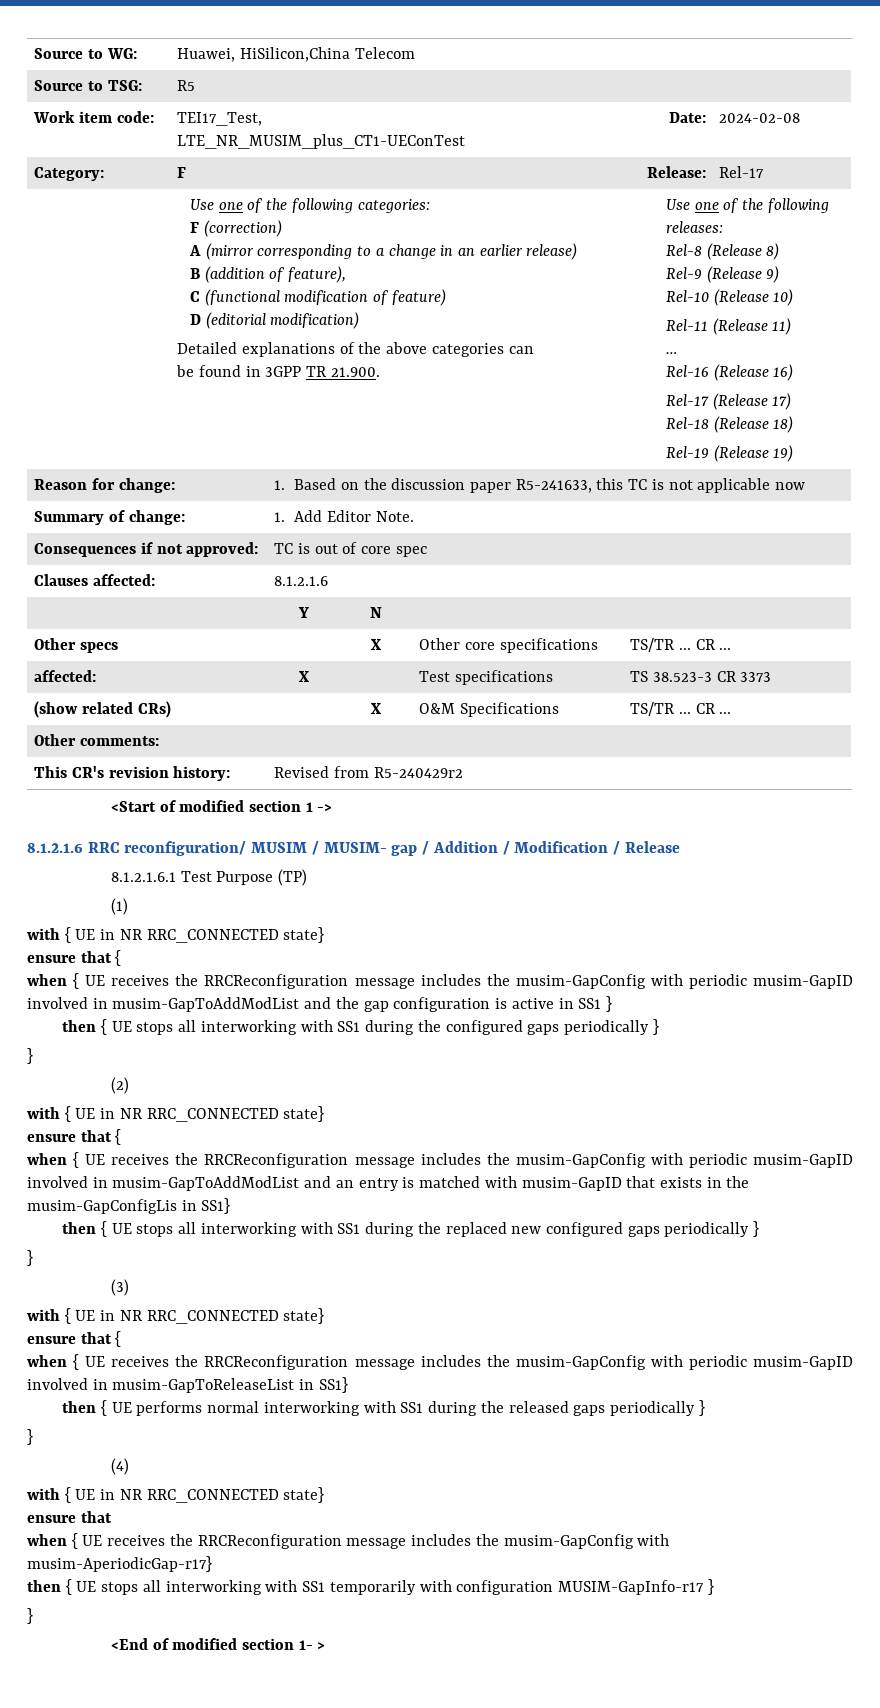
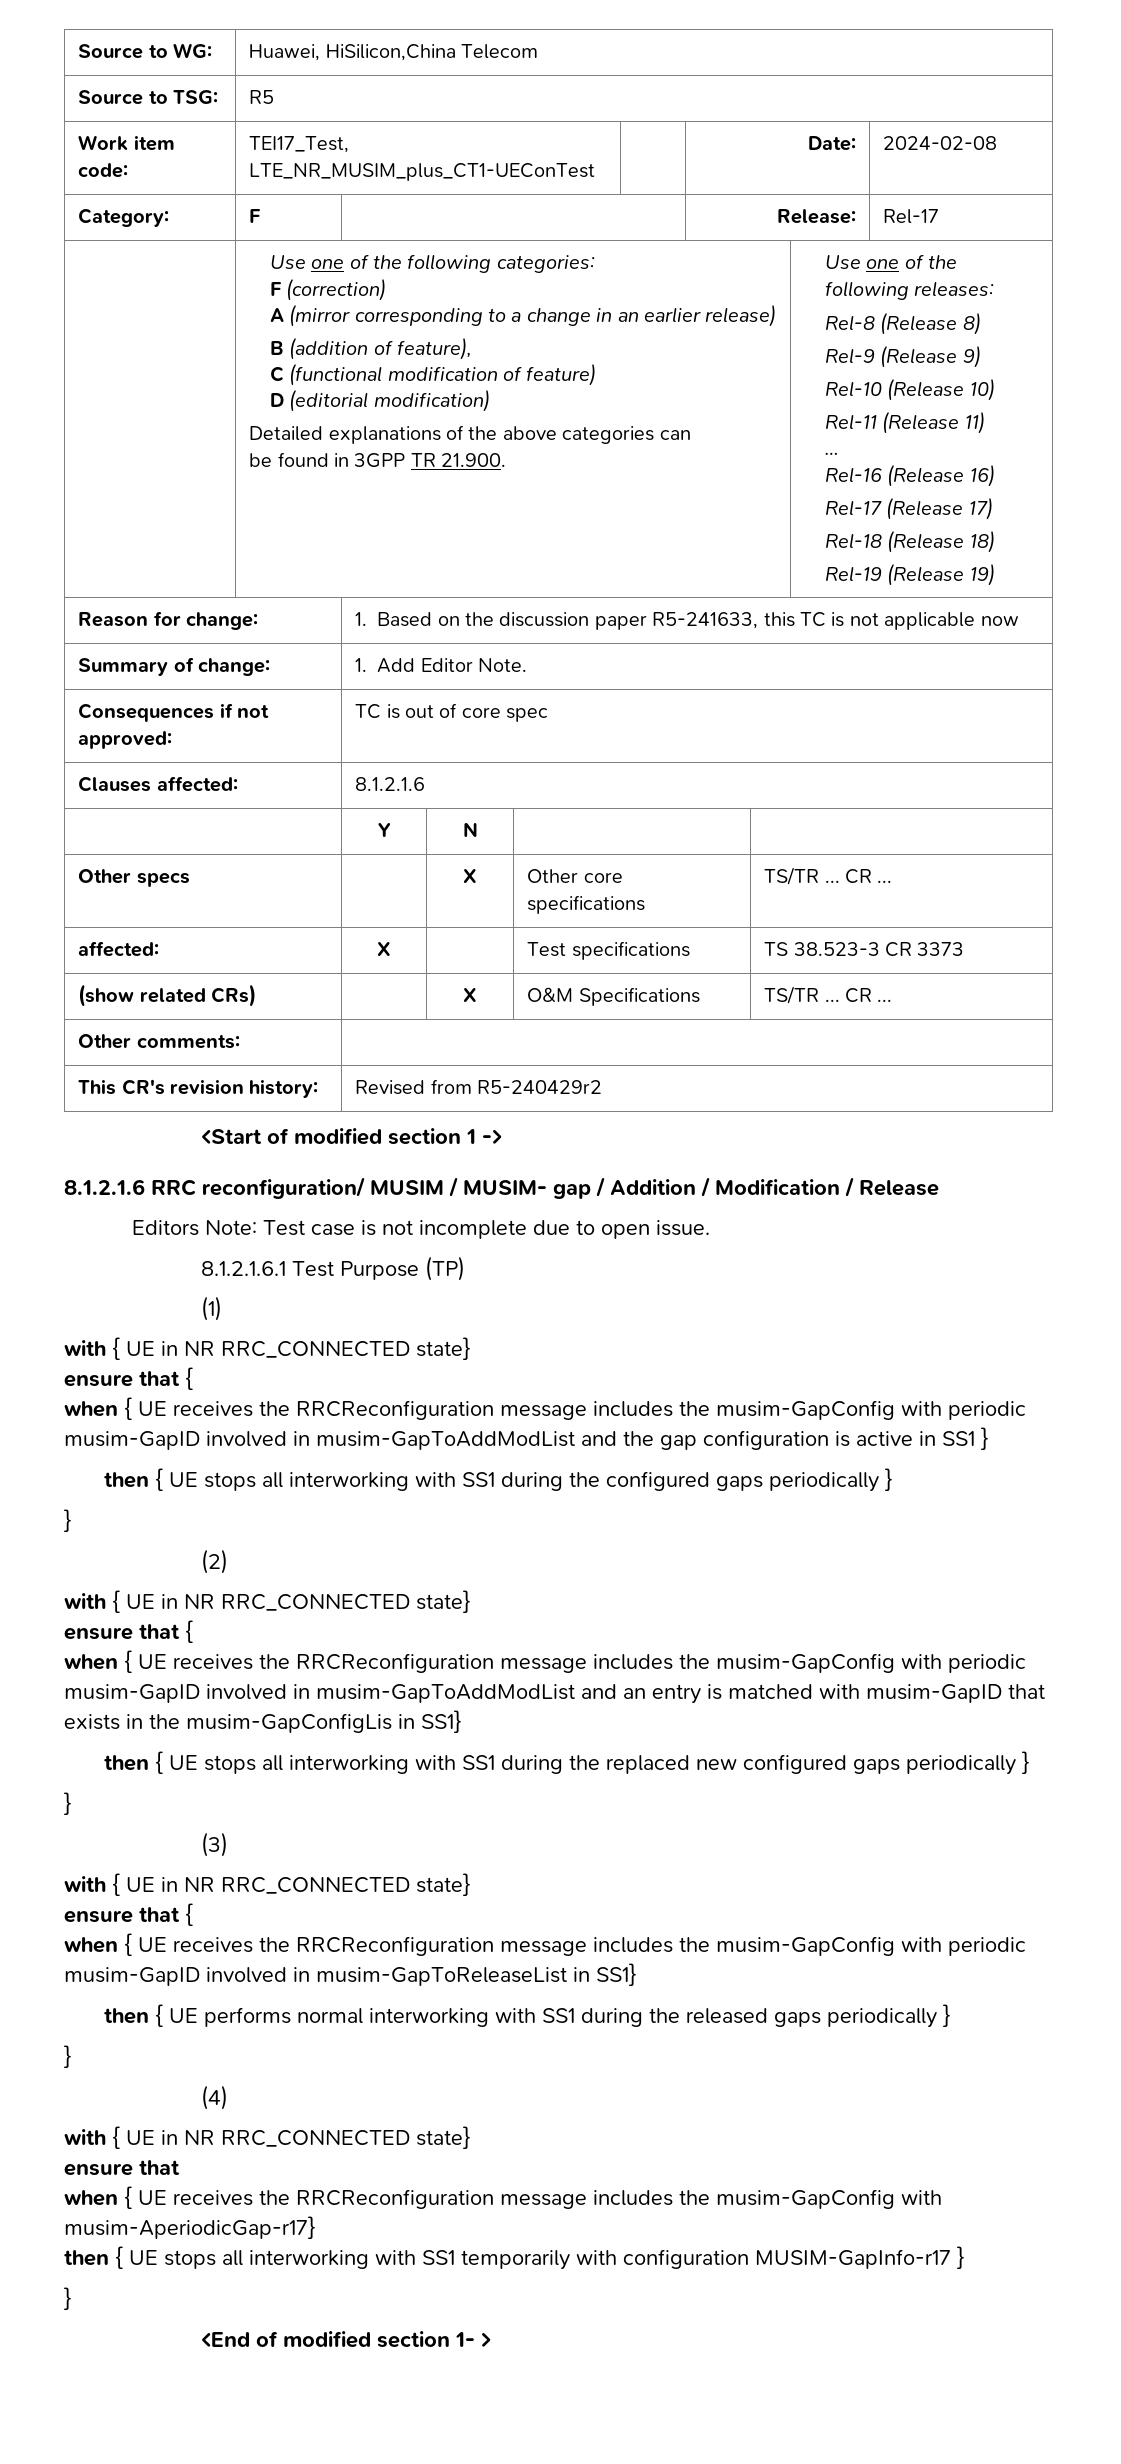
(680, 847) none -> [132,1220,711,1239] // Editors Note: Test case is not incomplete due to open issue.

